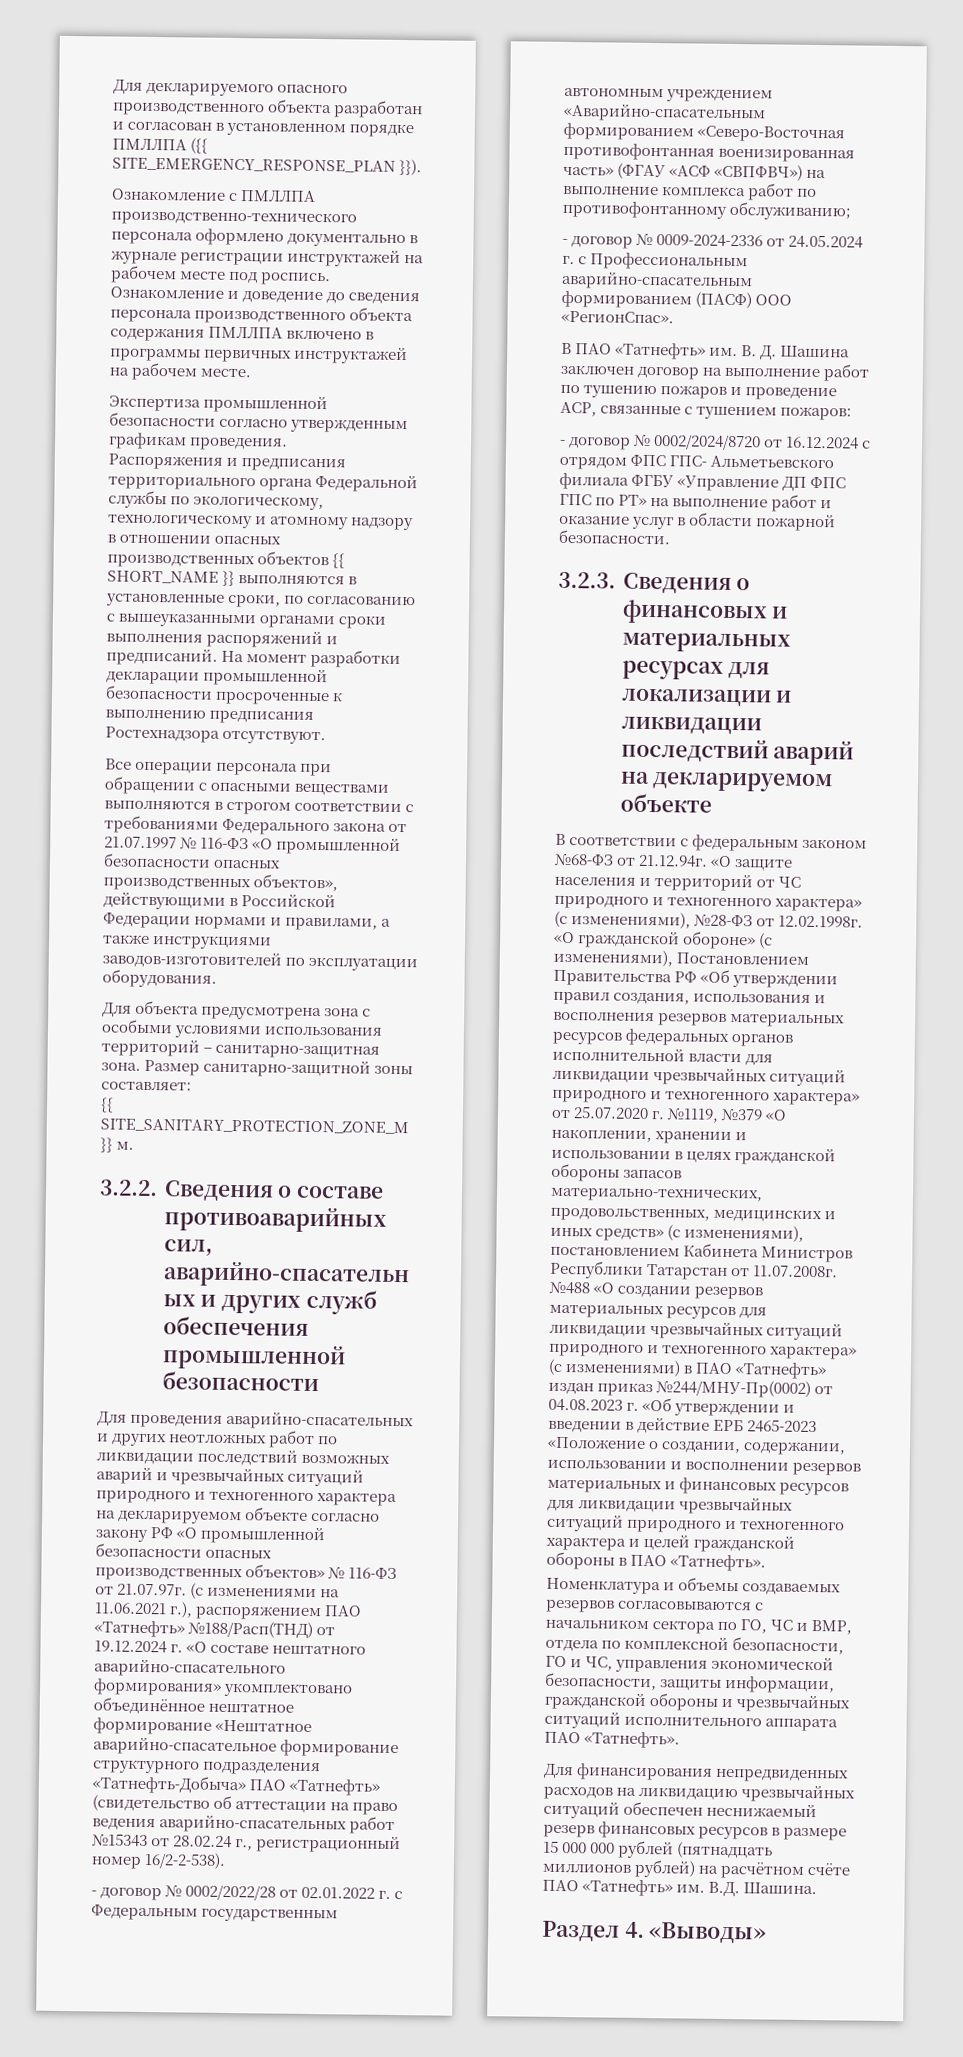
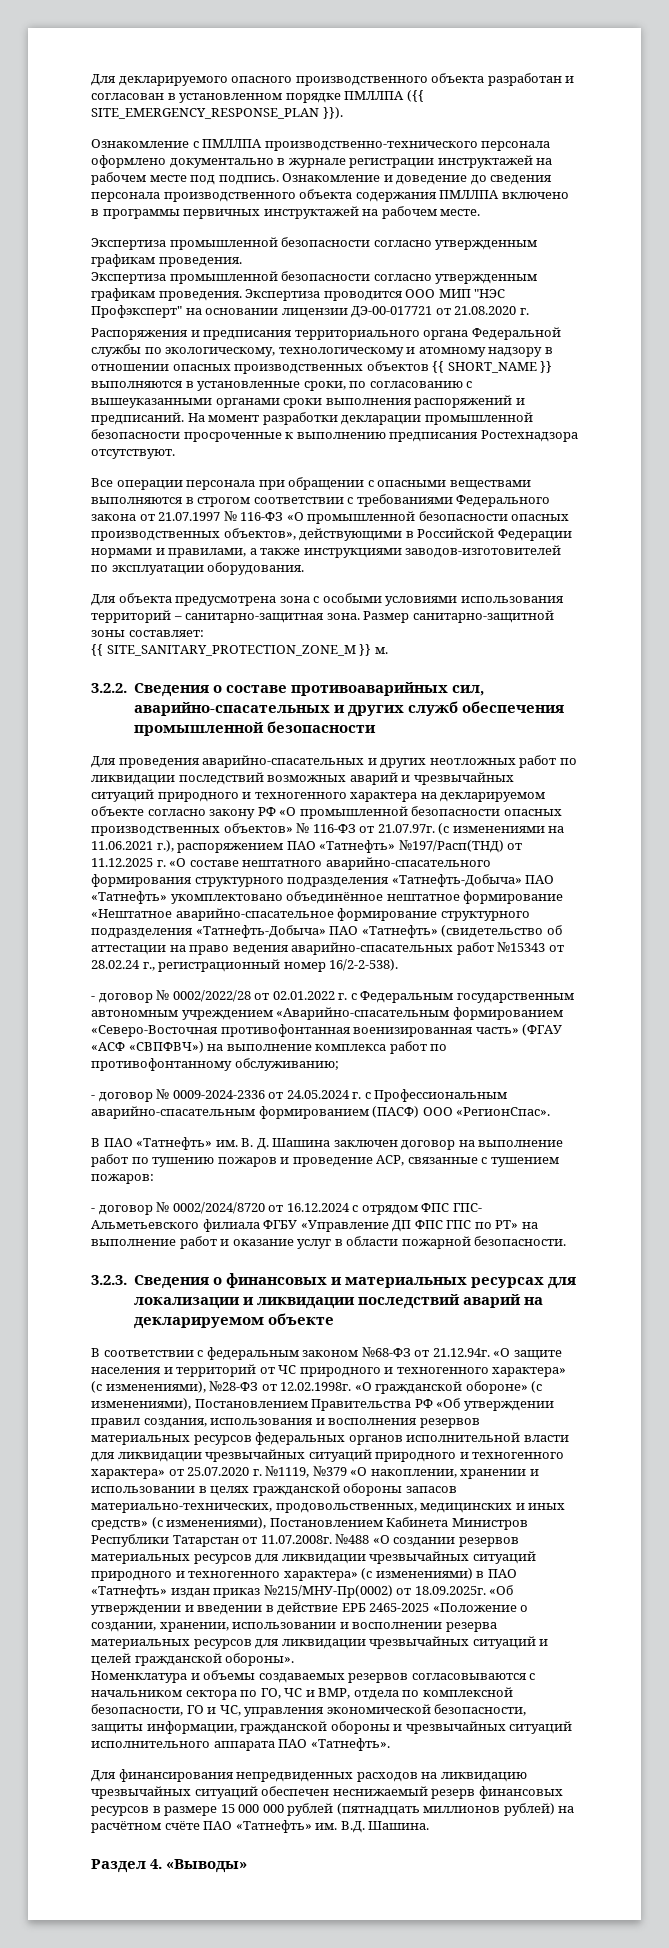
[260,272,332,286] роспись. -> [218,175,279,185] подпись.
(289, 444) none -> [91,271,538,284] [91,288,506,301] [91,305,529,318] // Экспертиза промышленной безопасности согласно утвержденным графикам проведения. Экспертиза проводится ООО МИП "НЭС Профэксперт" на основании лицензии ДЭ-00-017721 от 21.08.2020 г.
[188,1620,336,1640] [94,1640,167,1654] №188/Расп(ТНД) от 19.12.2024 -> [398,840,523,853] [91,858,153,867] №197/Расп(ТНД) от 11.12.2025
[93,1678,222,1696] формирования» -> [91,874,555,887] [91,891,167,904] формирования структурного подразделения «Татнефть-Добыча» ПАО «Татнефть»
[550,1246,680,1257] постановлением -> [269,1518,383,1527] Постановлением
[656,1379,834,1399] [548,1398,640,1412] №244/МНУ-Пр(0002) от 04.08.2023 г. -> [263,1585,486,1598] №215/МНУ-Пр(0002) от 18.09.2025г.
[747,1419,818,1434] 2465-2023 -> [369,1603,430,1612] 2465-2025
[743,1441,847,1456] содержании, -> [159,1622,229,1632] хранении,
[792,1462,862,1476] [547,1477,850,1496] [547,1496,794,1515] [546,1513,846,1533] [546,1533,796,1553] [546,1551,767,1572] резервов материальных и финансовых ресурсов для ликвидации чрезвычайных ситуаций природного и техногенного характера и целей гражданской обороны в ПАО «Татнефть». -> [445,1622,497,1632] [91,1636,549,1649] [91,1653,295,1666] резерва материальных ресурсов для ликвидации чрезвычайных ситуаций и целей гражданской обороны».

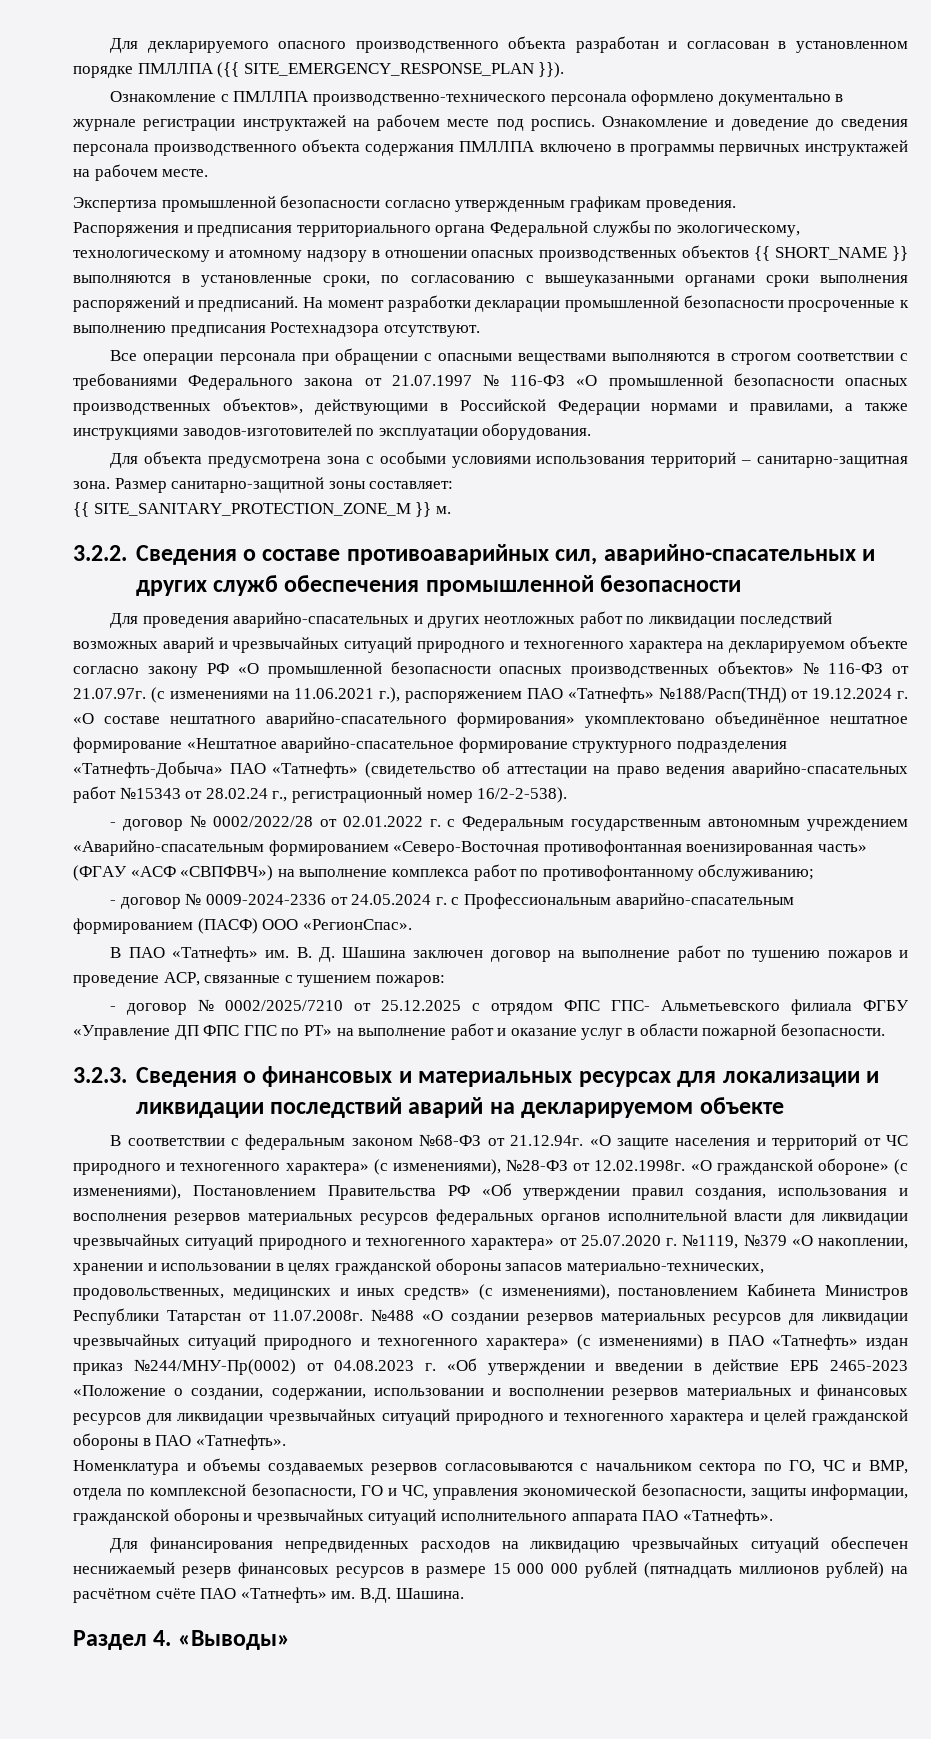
[218,175,279,185] подпись. -> [530,119,595,131] роспись.
[91,271,538,284] [91,288,506,301] [91,305,529,318] // Экспертиза промышленной безопасности согласно утвержденным графикам проведения. Экспертиза проводится ООО МИП "НЭС Профэксперт" на основании лицензии ДЭ-00-017721 от 21.08.2020 г. -> (736, 206) none
[398,840,523,853] [91,858,153,867] №197/Расп(ТНД) от 11.12.2025 -> [658,687,893,703] №188/Расп(ТНД) от 19.12.2024
[91,874,555,887] [91,891,167,904] формирования структурного подразделения «Татнефть-Добыча» ПАО «Татнефть» -> [457,712,575,728] формирования»
[172,1202,350,1214] 0002/2024/8720 от 16.12.2024 -> [225,1000,462,1011] 0002/2025/7210 от 25.12.2025
[269,1518,383,1527] Постановлением -> [618,1288,739,1296] постановлением
[263,1585,486,1598] №215/МНУ-Пр(0002) от 18.09.2025г. -> [133,1359,436,1375] №244/МНУ-Пр(0002) от 04.08.2023 г.
[369,1603,430,1612] 2465-2025 -> [829,1360,908,1371] 2465-2023
[159,1622,229,1632] хранении, -> [271,1388,366,1400] содержании,
[445,1622,497,1632] [91,1636,549,1649] [91,1653,295,1666] резерва материальных ресурсов для ликвидации чрезвычайных ситуаций и целей гражданской обороны». -> [612,1384,909,1400] [73,1409,909,1425] [73,1433,286,1450] резервов материальных и финансовых ресурсов для ликвидации чрезвычайных ситуаций природного и техногенного характера и целей гражданской обороны в ПАО «Татнефть».

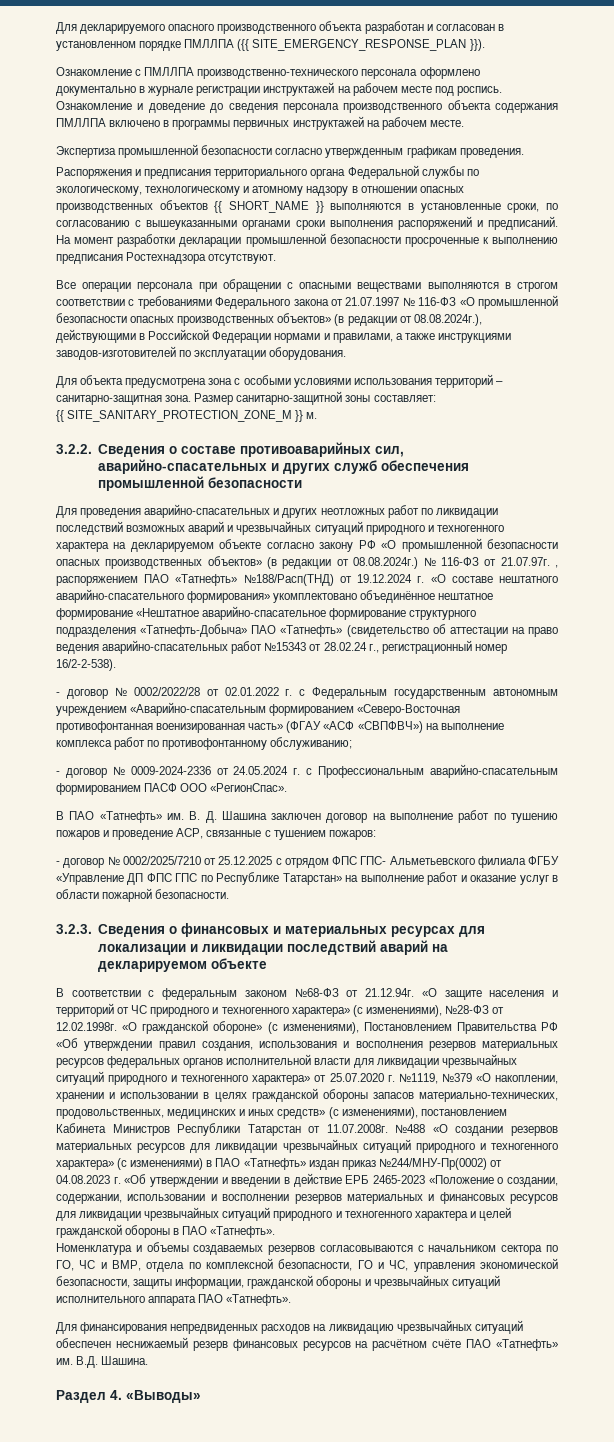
[222,398,303,414] объектов», -> [277,313,482,326] объектов» (в редакции от 08.08.2024г.),
[803,662,909,674] [73,687,401,703] № 116-ФЗ от 21.07.97г. (с изменениями на 11.06.2021 г.), -> [267,557,559,569] (в редакции от 08.08.2024г.) № 116-ФЗ от 21.07.97г. ,
[197,918,258,934] (ПАСФ) -> [144,783,178,792] ПАСФ
[303,1025,332,1036] РТ» -> [216,872,342,885] Республике Татарстан»
[410,1561,885,1578] в размере 15 000 000 рублей (пятнадцать миллионов рублей) -> (351, 1346) none

